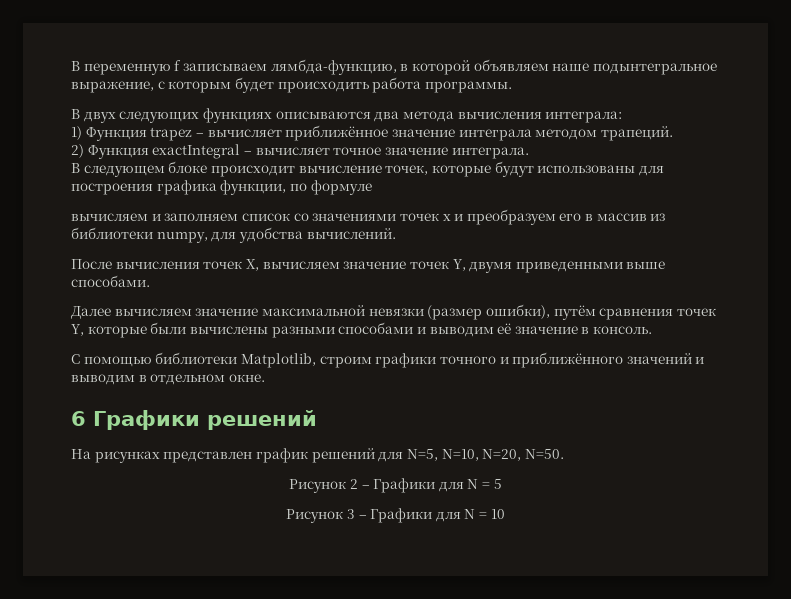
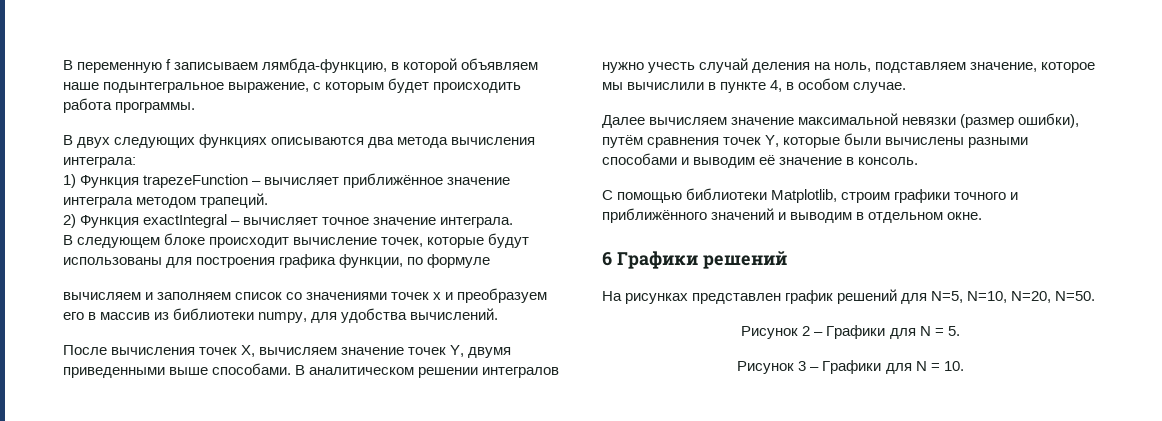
[150,127,193,141] trapez -> [143,174,249,188] trapezeFunction
(150, 281) none -> [295,365,560,378] [602,58,1096,73] [602,78,907,93] В аналитическом решении интегралов нужно учесть случай деления на ноль, подставляем значение, которое мы вычислили в пункте 4, в особом случае.
[493,479,502,489] 5 -> [947,326,960,336] 5.
[490,509,505,519] 10 -> [943,361,964,371] 10.

